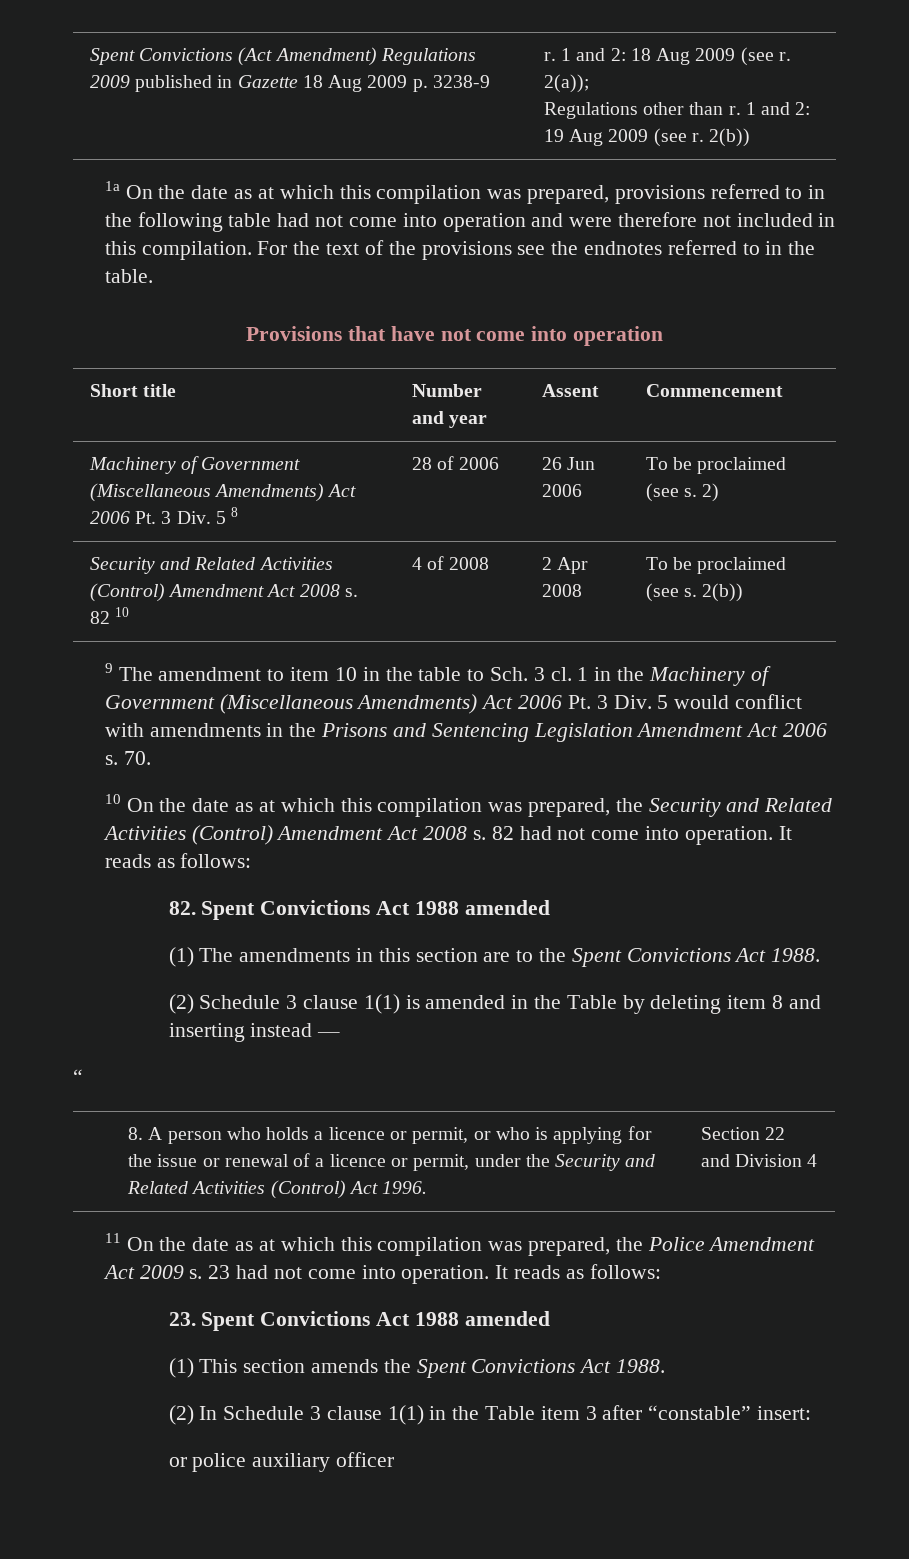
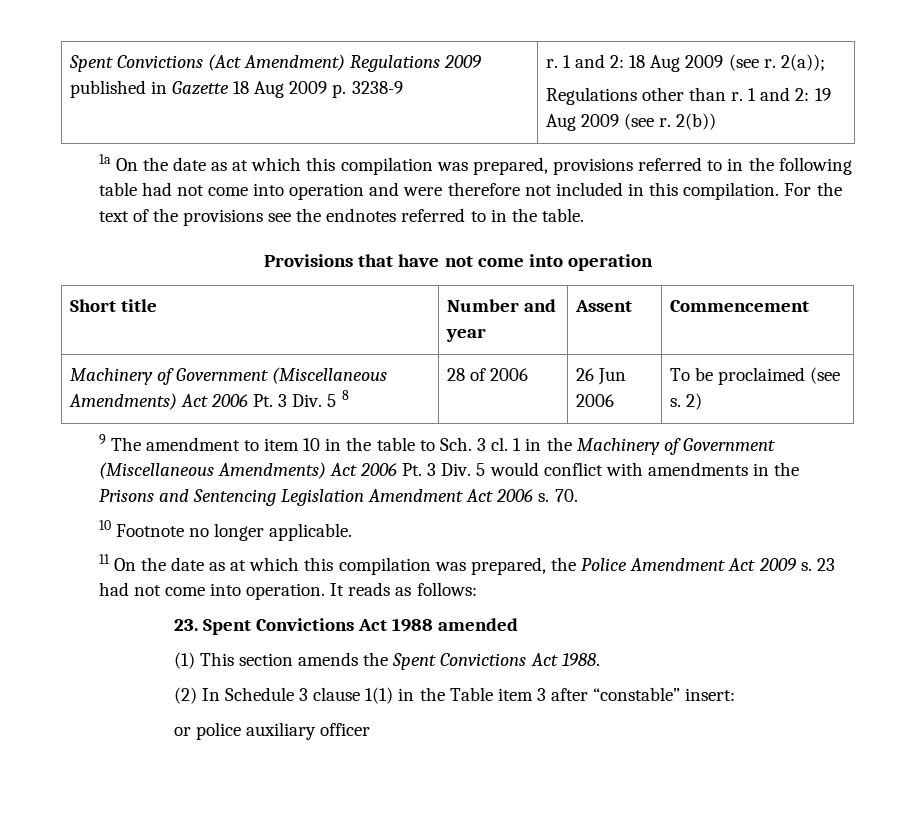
[89,557,333,574] [89,583,358,602] [89,607,130,624] [411,556,490,570] [541,557,589,574] [541,584,582,597] [645,557,787,574] [645,583,744,602] // Security and Related Activities (Control) Amendment Act 2008 s. 82 10 | 4 of 2008 | 2 Apr 2008 | To be proclaimed (see s. 2(b)) -> (702, 401) none
[126,798,833,817] [102,825,792,845] [104,853,252,868] [168,900,550,920] [168,947,821,967] [168,994,821,1014] [168,1023,341,1042] [73,1069,83,1084] [128,1126,652,1144] [128,1153,656,1171] [127,1180,428,1199] [700,1127,786,1140] [700,1154,818,1167] On the date as at which this compilation was prepared, the Security and Related Activities (Control) Amendment Act 2008 s. 82 had not come into operation. It reads as follows: // 82. Spent Convictions Act 1988 amended // (1) The amendments in this section are to the Spent Convictions Act 1988. // (2) Schedule 3 clause 1(1) is amended in the Table by deleting item 8 and inserting instead — // “ // 8. A person who holds a licence or permit, or who is applying for the issue or renewal of a licence or permit, under the Security and Related Activities (Control) Act 1996. | Section 22 and Division 4 -> [115,523,353,541] Footnote no longer applicable.

